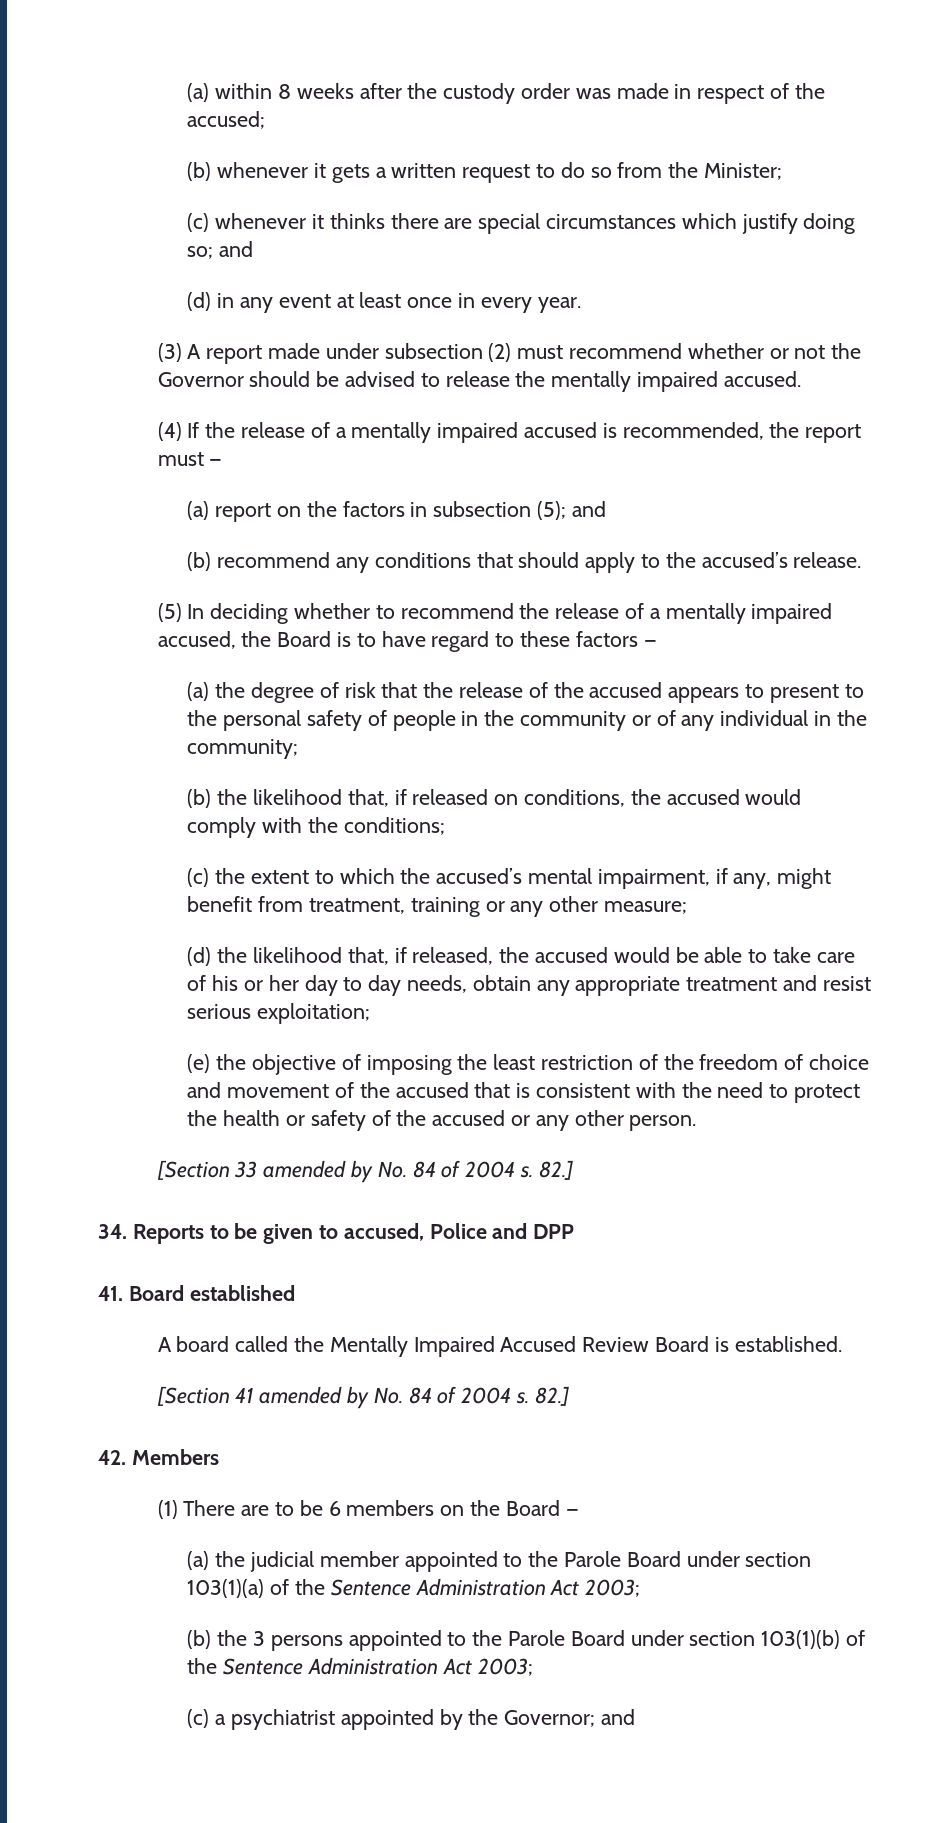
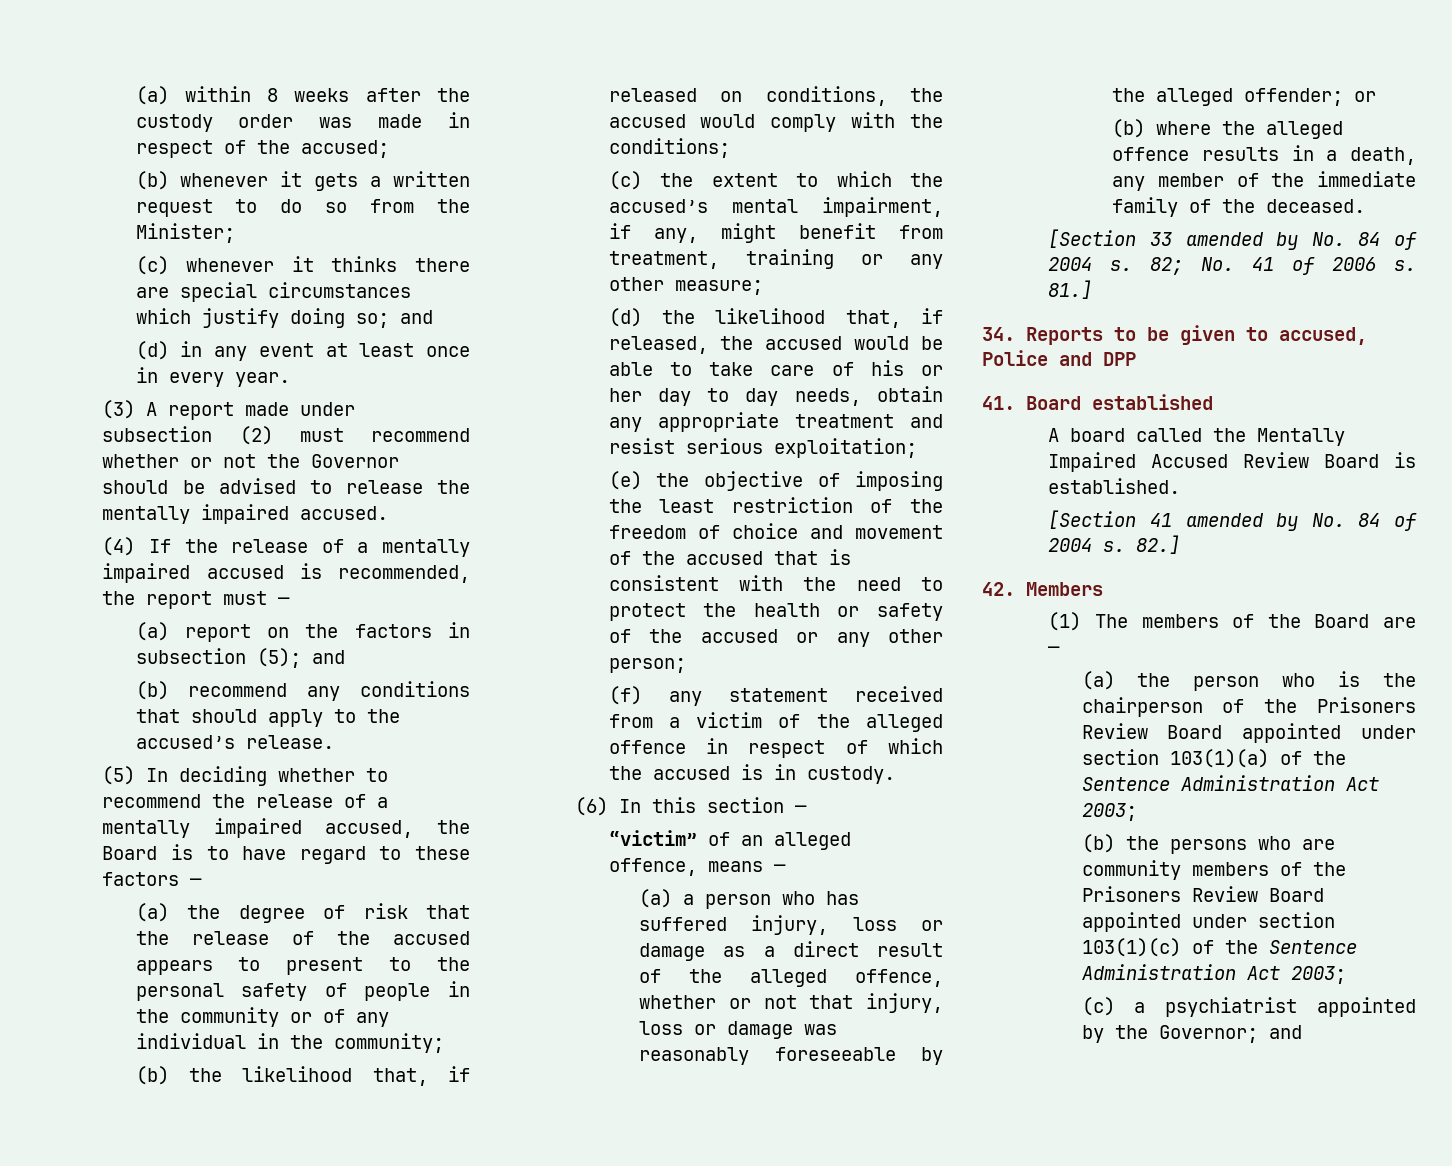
[629,1115,697,1131] person. -> [608,658,686,673] [608,686,943,706] [608,712,943,732] [608,738,943,758] [608,764,895,784] [575,797,808,816] [608,830,851,850] [608,858,786,876] [639,889,860,909] [639,915,943,935] [639,941,943,961] [639,969,943,987] [639,993,943,1013] [639,1021,838,1039] [639,1047,943,1065] [1112,88,1377,106] [1112,119,1344,139] [1112,145,1416,165] [1112,171,1416,191] [1112,197,1366,217] person; // (f) any statement received from a victim of the alleged offence in respect of which the accused is in custody. // (6) In this section — // “victim” of an alleged offence, means — // (a) a person who has suffered injury, loss or damage as a direct result of the alleged offence, whether or not that injury, loss or damage was reasonably foreseeable by the alleged offender; or // (b) where the alleged offence results in a death, any member of the immediate family of the deceased.
[538,1160,573,1180] 82.] -> [1150,257,1416,275] [1048,280,1093,299] 82; No. 41 of 2006 s. 81.]
[183,1500,579,1516] [187,1551,681,1572] There are to be 6 members on the Board — // (a) the judicial member appointed to the Parole Board -> [1094,614,1416,628] [1048,646,1061,654] [1081,671,1416,691] [1081,697,1416,717] [1081,723,1342,743] The members of the Board are — // (a) the person who is the chairperson of the Prisoners Review Board appointed
[252,1630,841,1651] 3 persons appointed to the Parole Board under section 103(1)(b) -> [1169,836,1335,854] [1081,860,1346,880] [1081,886,1324,902] [1081,912,1335,932] [1081,938,1181,957] persons who are community members of the Prisoners Review Board appointed under section 103(1)(c)

